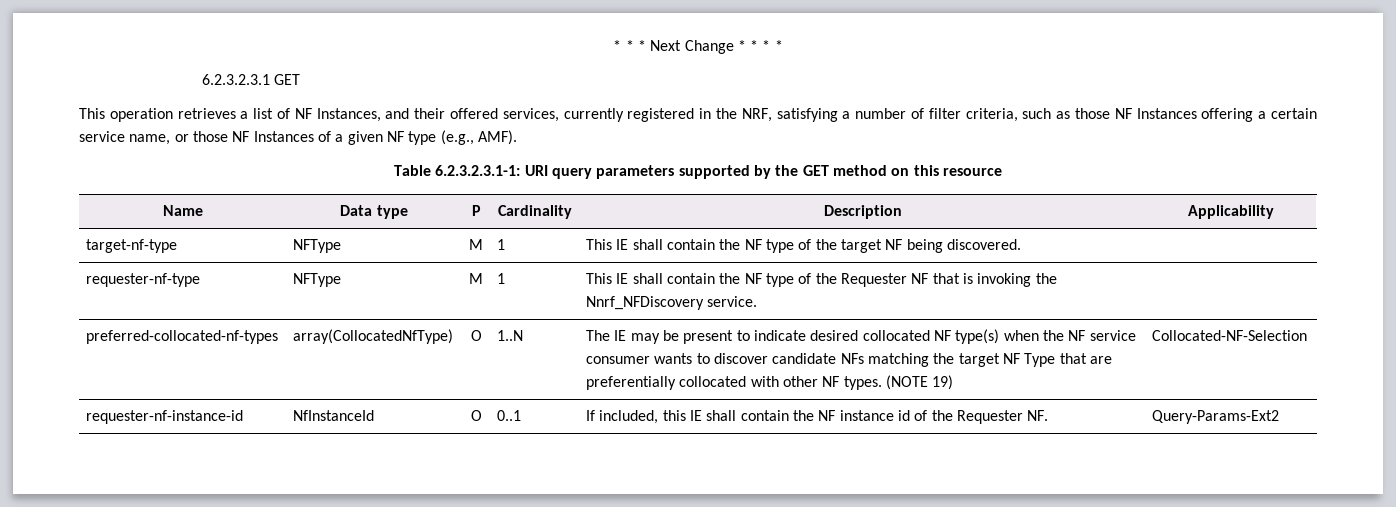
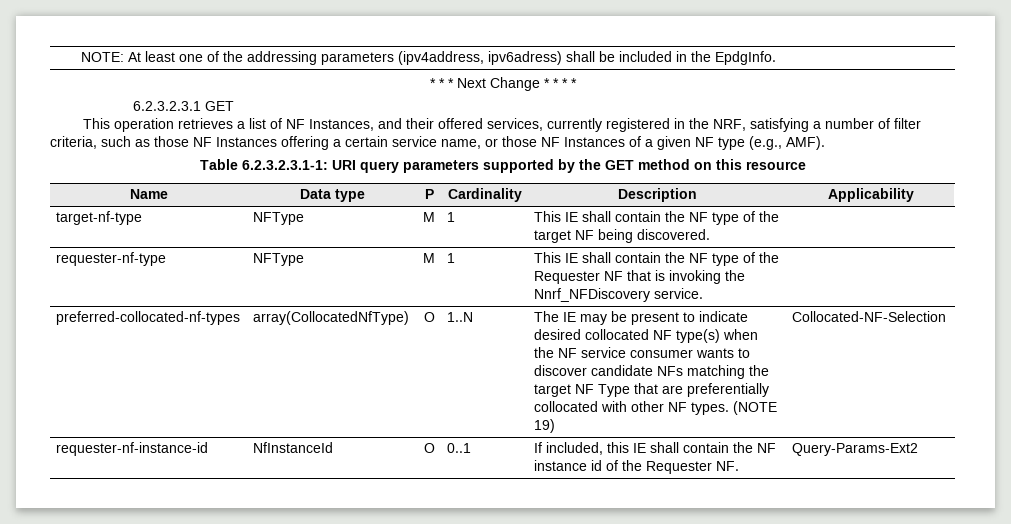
(613, 45) none -> [80,51,776,65] NOTE: At least one of the addressing parameters (ipv4address, ipv6adress) shall be included in the EpdgInfo. //

